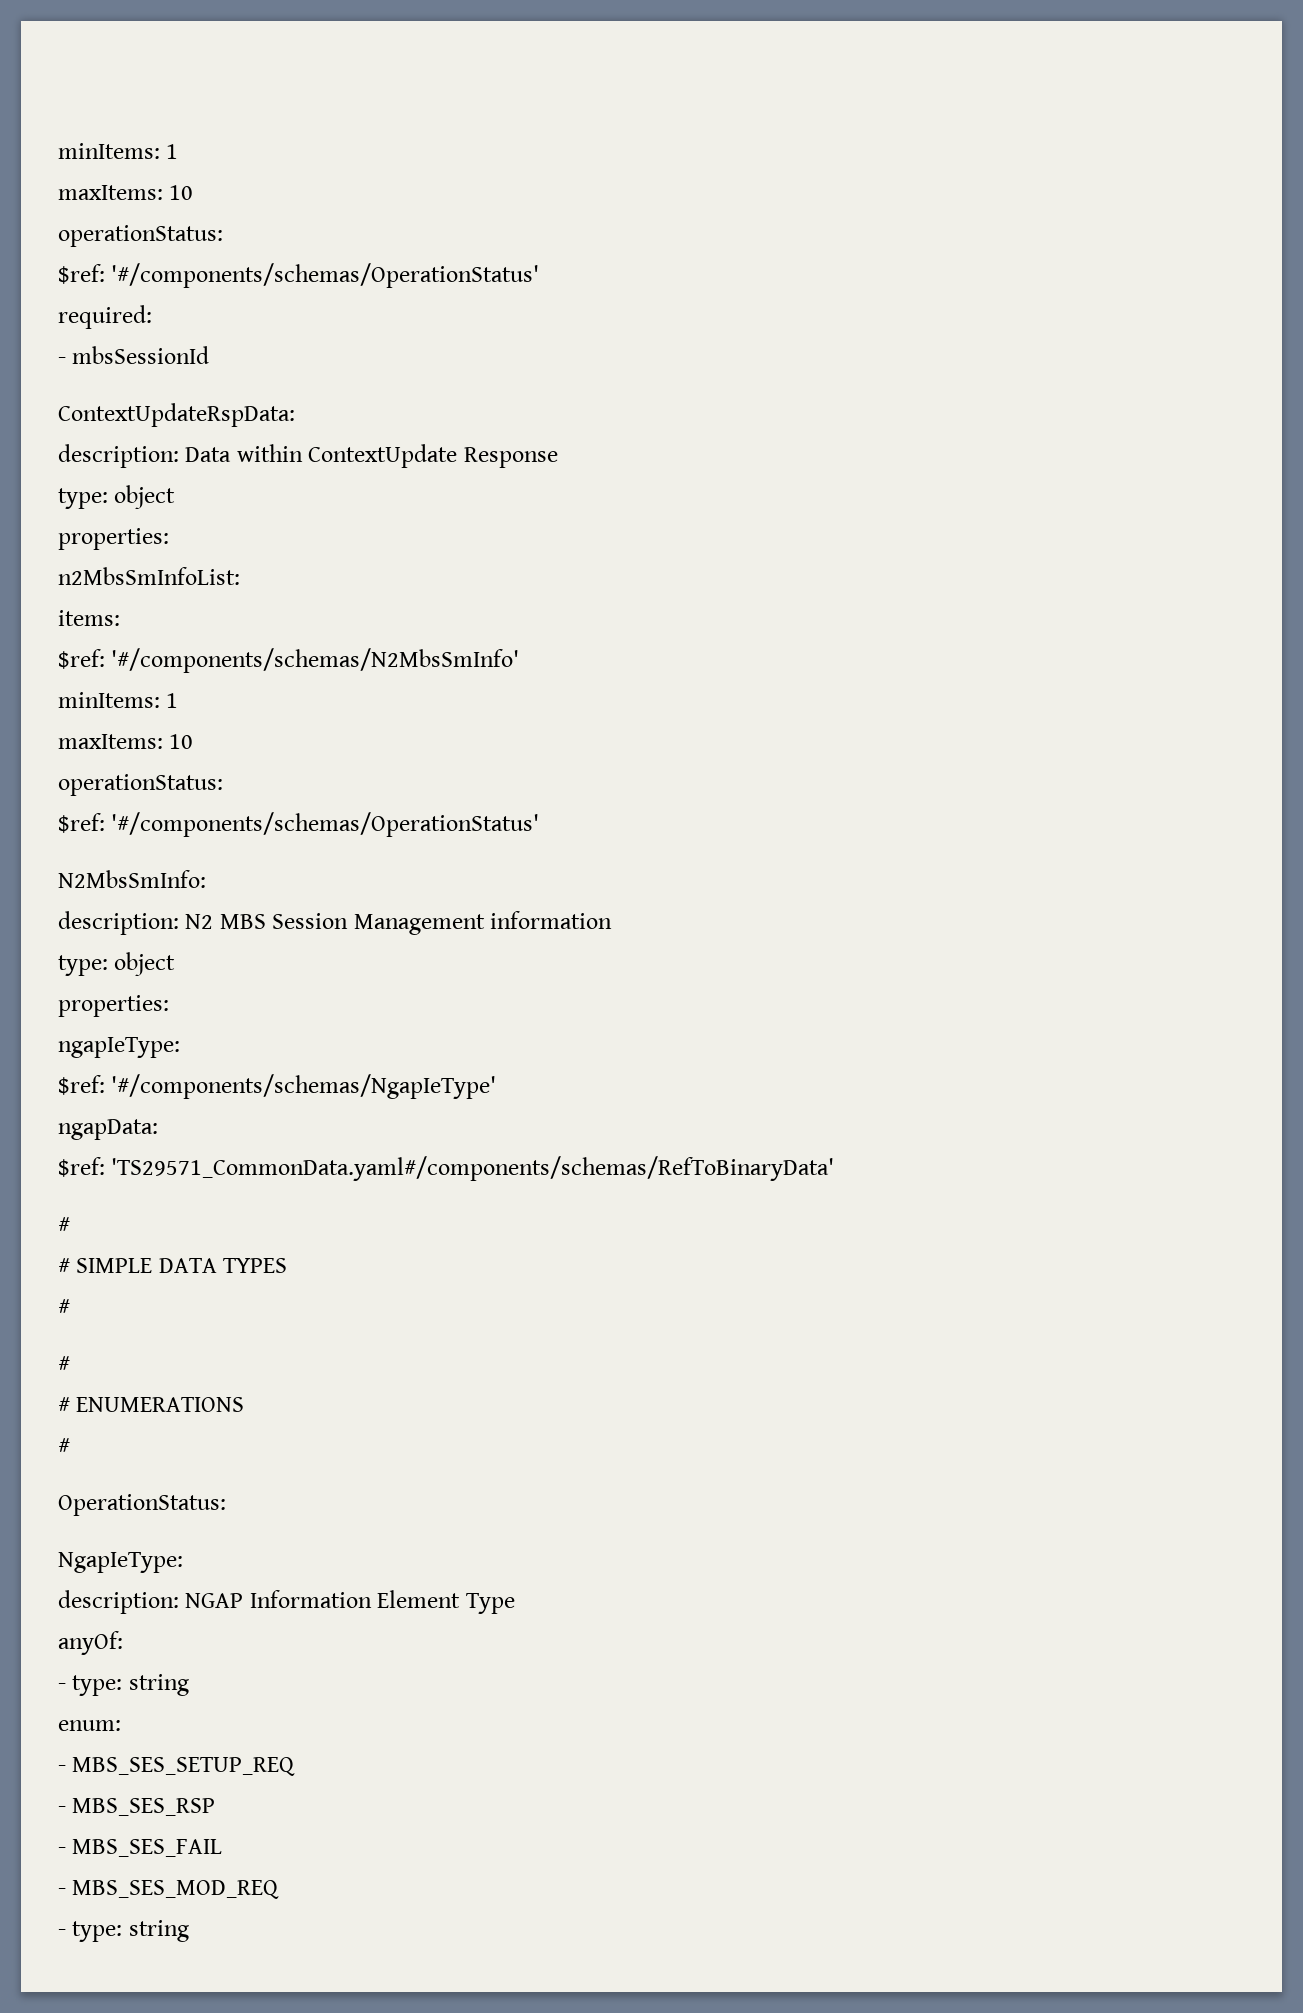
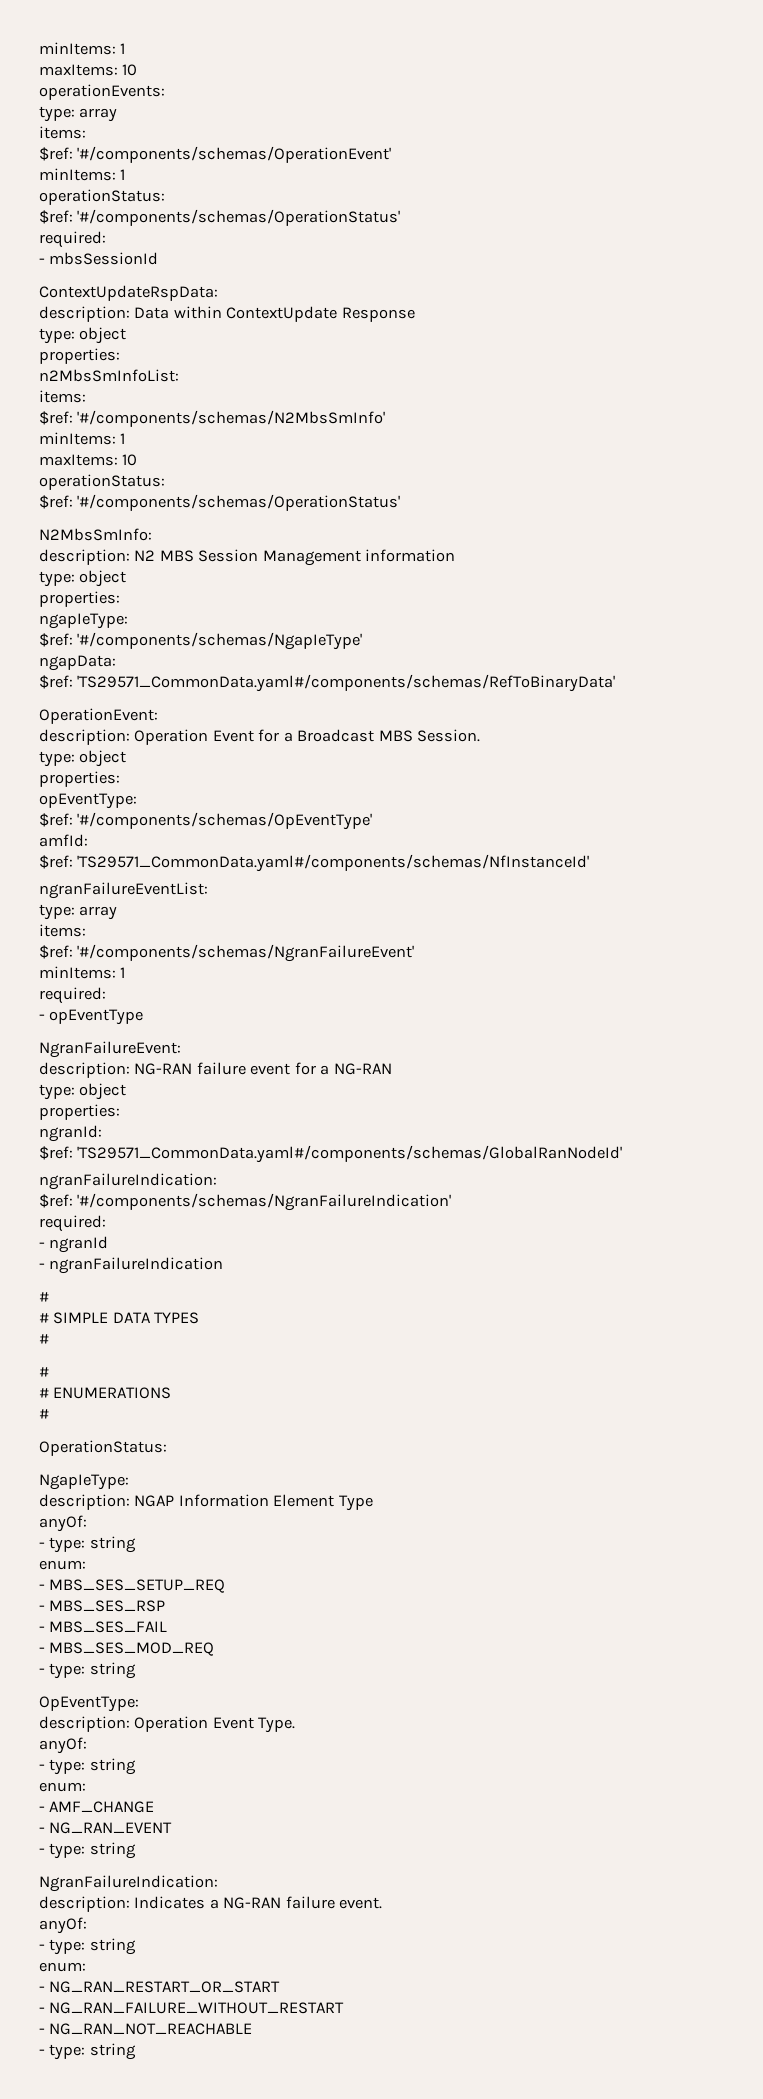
[58,143,179,159] [58,185,194,200] minItems: 1 // maxItems: 10 -> [39,42,126,55] [39,64,138,76] [39,84,165,100] [39,106,118,122] [39,126,86,139] [39,146,392,163] [39,168,126,181] minItems: 1 // maxItems: 10 // operationEvents: // type: array // items: // $ref: '#/components/schemas/OperationEvent' // minItems: 1
(835, 1168) none -> [39,708,158,724] [39,729,481,745] [39,750,127,767] [39,771,120,787] [39,793,137,809] [39,812,373,830] [39,834,88,847] [39,854,590,872] [39,882,208,899] [39,904,118,920] [39,924,86,937] [39,944,415,962] [39,966,126,979] [39,987,106,1004] [39,1009,144,1025] [39,1041,181,1058] [39,1062,392,1078] [39,1083,127,1100] [39,1104,120,1120] [39,1125,102,1142] [39,1145,623,1163] [39,1173,217,1190] [39,1193,452,1211] [39,1215,106,1232] [39,1236,109,1253] [39,1257,224,1274] // OperationEvent: // description: Operation Event for a Broadcast MBS Session. // type: object // properties: // opEventType: // $ref: '#/components/schemas/OpEventType' // amfId: // $ref: 'TS29571_CommonData.yaml#/components/schemas/NfInstanceId' // ngranFailureEventList: // type: array // items: // $ref: '#/components/schemas/NgranFailureEvent' // minItems: 1 // required: // - opEventType // NgranFailureEvent: // description: NG-RAN failure event for a NG-RAN // type: object // properties: // ngranId: // $ref: 'TS29571_CommonData.yaml#/components/schemas/GlobalRanNodeId' // ngranFailureIndication: // $ref: '#/components/schemas/NgranFailureIndication' // required: // - ngranId // - ngranFailureIndication
(189, 1931) none -> [39,1696,139,1712] [39,1716,296,1733] [39,1737,87,1754] [39,1758,136,1775] [39,1782,86,1792] [39,1801,155,1813] [39,1822,173,1834] [39,1842,136,1859] [39,1875,218,1892] [39,1896,383,1912] [39,1917,87,1934] [39,1938,136,1955] [39,1962,86,1972] [39,1981,281,1993] [39,2002,345,2014] [39,2023,253,2035] [39,2043,136,2060] // OpEventType: // description: Operation Event Type. // anyOf: // - type: string // enum: // - AMF_CHANGE // - NG_RAN_EVENT // - type: string // NgranFailureIndication: // description: Indicates a NG-RAN failure event. // anyOf: // - type: string // enum: // - NG_RAN_RESTART_OR_START // - NG_RAN_FAILURE_WITHOUT_RESTART // - NG_RAN_NOT_REACHABLE // - type: string

